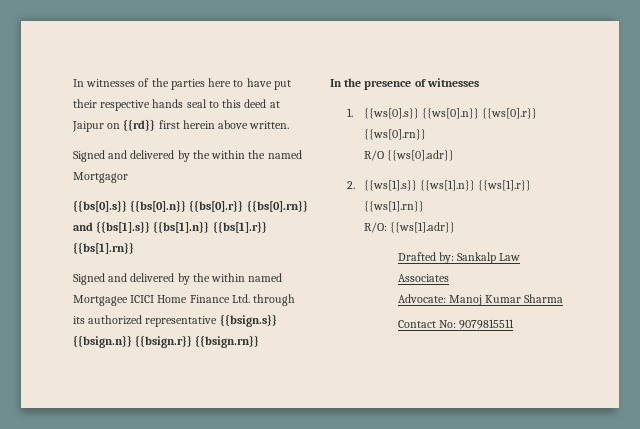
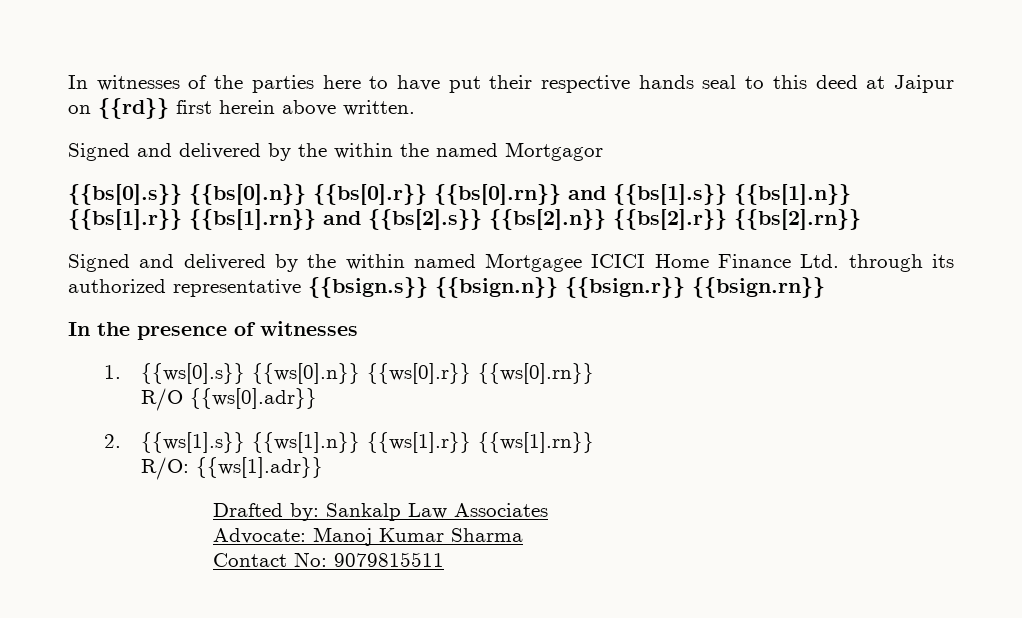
(134, 248) none -> [323,209,861,230] and {{bs[2].s}} {{bs[2].n}} {{bs[2].r}} {{bs[2].rn}}

